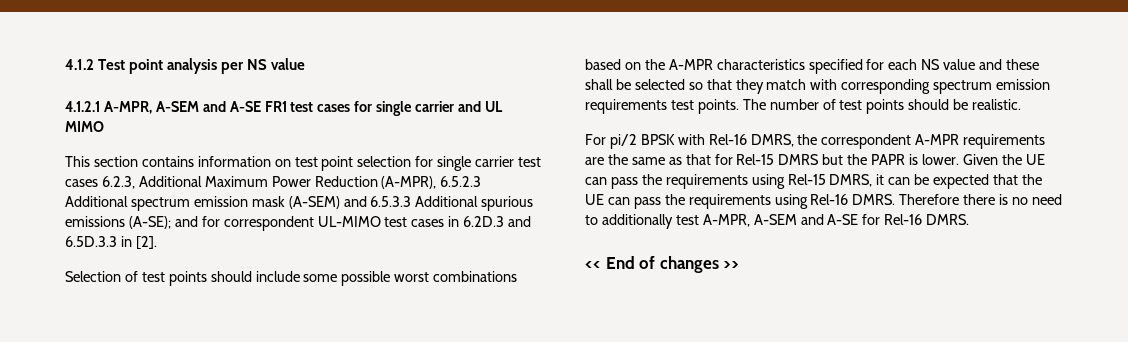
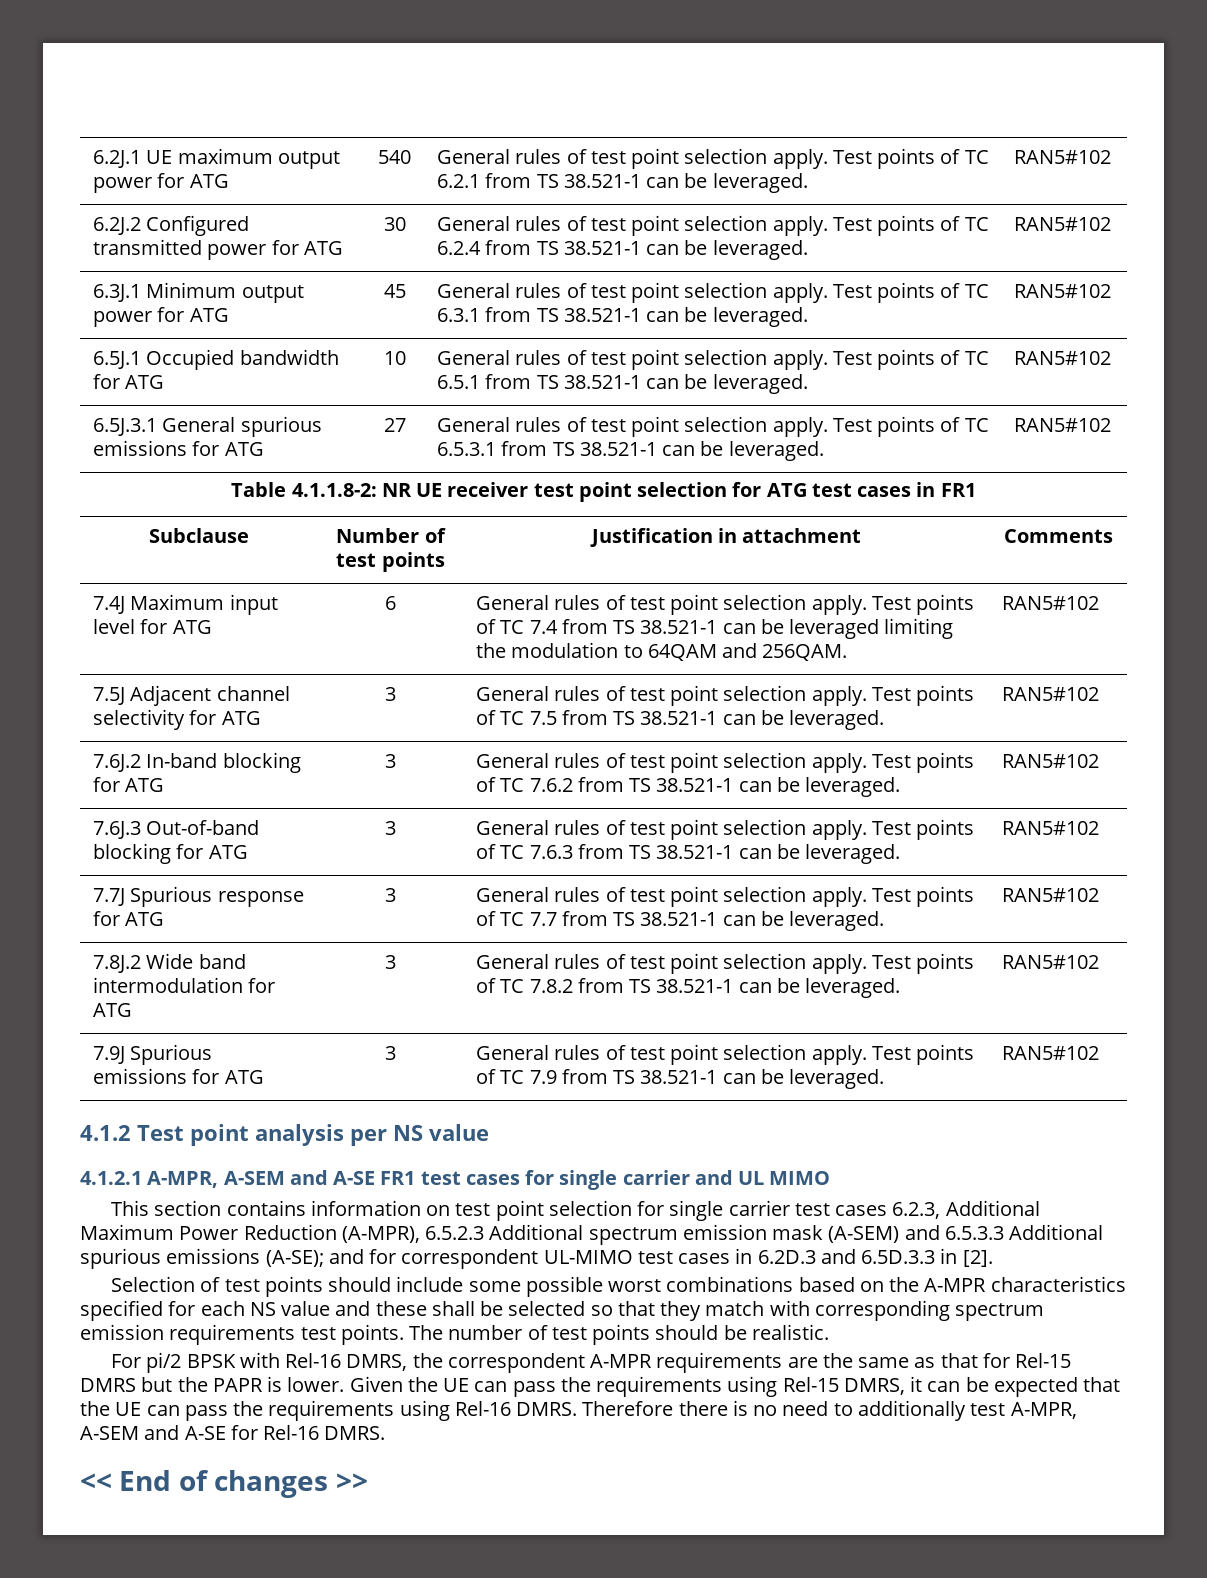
(65, 64) none -> [93,148,340,169] [93,173,229,193] [378,150,411,164] [437,148,989,169] [437,173,808,193] [1014,150,1112,164] [93,215,250,236] [93,239,343,260] [383,217,406,231] [437,215,989,236] [437,240,808,260] [1014,217,1112,231] [93,282,304,303] [93,307,229,327] [383,284,406,298] [437,282,989,303] [437,307,808,327] [1014,284,1112,298] [93,349,339,370] [93,374,165,389] [383,351,406,365] [437,349,989,370] [437,374,808,394] [1014,351,1112,365] [93,416,322,437] [93,440,264,456] [383,418,406,432] [437,416,989,437] [437,441,824,461] [1014,418,1112,432] [231,482,976,502] [149,528,249,543] [336,528,446,543] [336,552,445,572] [589,528,862,547] [1003,529,1113,543] [93,594,278,615] [93,619,212,634] [385,596,396,610] [476,594,975,615] [476,618,954,639] [476,642,848,661] [1002,596,1100,610] [93,685,290,706] [93,709,261,730] [385,687,396,701] [476,685,975,706] [476,710,885,730] [1002,687,1100,701] [93,752,301,773] [93,777,165,792] [385,754,396,768] [476,752,975,773] [476,777,901,797] [1002,754,1100,768] [93,820,260,839] [93,843,248,864] [385,821,396,835] [476,819,975,840] [476,844,901,864] [1002,821,1100,835] [93,886,304,907] [93,911,165,926] [385,888,396,902] [476,886,975,907] [476,911,885,931] [1002,888,1100,902] [93,953,246,973] [93,977,276,993] [93,1003,133,1017] [385,955,396,969] [476,953,975,974] [476,978,901,998] [1002,955,1100,969] [93,1044,213,1065] [93,1068,264,1084] [385,1046,396,1060] [476,1044,975,1065] [476,1069,885,1089] [1002,1046,1100,1060] 6.2J.1 UE maximum output power for ATG | 540 | General rules of test point selection apply. Test points of TC 6.2.1 from TS 38.521-1 can be leveraged. | RAN5#102 // 6.2J.2 Configured transmitted power for ATG | 30 | General rules of test point selection apply. Test points of TC 6.2.4 from TS 38.521-1 can be leveraged. | RAN5#102 // 6.3J.1 Minimum output power for ATG | 45 | General rules of test point selection apply. Test points of TC 6.3.1 from TS 38.521-1 can be leveraged. | RAN5#102 // 6.5J.1 Occupied bandwidth for ATG | 10 | General rules of test point selection apply. Test points of TC 6.5.1 from TS 38.521-1 can be leveraged. | RAN5#102 // 6.5J.3.1 General spurious emissions for ATG | 27 | General rules of test point selection apply. Test points of TC 6.5.3.1 from TS 38.521-1 can be leveraged. | RAN5#102 // Table 4.1.1.8-2: NR UE receiver test point selection for ATG test cases in FR1 // Subclause | Number of test points | Justification in attachment | Comments // 7.4J Maximum input level for ATG | 6 | General rules of test point selection apply. Test points of TC 7.4 from TS 38.521-1 can be leveraged limiting the modulation to 64QAM and 256QAM. | RAN5#102 // 7.5J Adjacent channel selectivity for ATG | 3 | General rules of test point selection apply. Test points of TC 7.5 from TS 38.521-1 can be leveraged. | RAN5#102 // 7.6J.2 In-band blocking for ATG | 3 | General rules of test point selection apply. Test points of TC 7.6.2 from TS 38.521-1 can be leveraged. | RAN5#102 // 7.6J.3 Out-of-band blocking for ATG | 3 | General rules of test point selection apply. Test points of TC 7.6.3 from TS 38.521-1 can be leveraged. | RAN5#102 // 7.7J Spurious response for ATG | 3 | General rules of test point selection apply. Test points of TC 7.7 from TS 38.521-1 can be leveraged. | RAN5#102 // 7.8J.2 Wide band intermodulation for ATG | 3 | General rules of test point selection apply. Test points of TC 7.8.2 from TS 38.521-1 can be leveraged. | RAN5#102 // 7.9J Spurious emissions for ATG | 3 | General rules of test point selection apply. Test points of TC 7.9 from TS 38.521-1 can be leveraged. | RAN5#102 //

